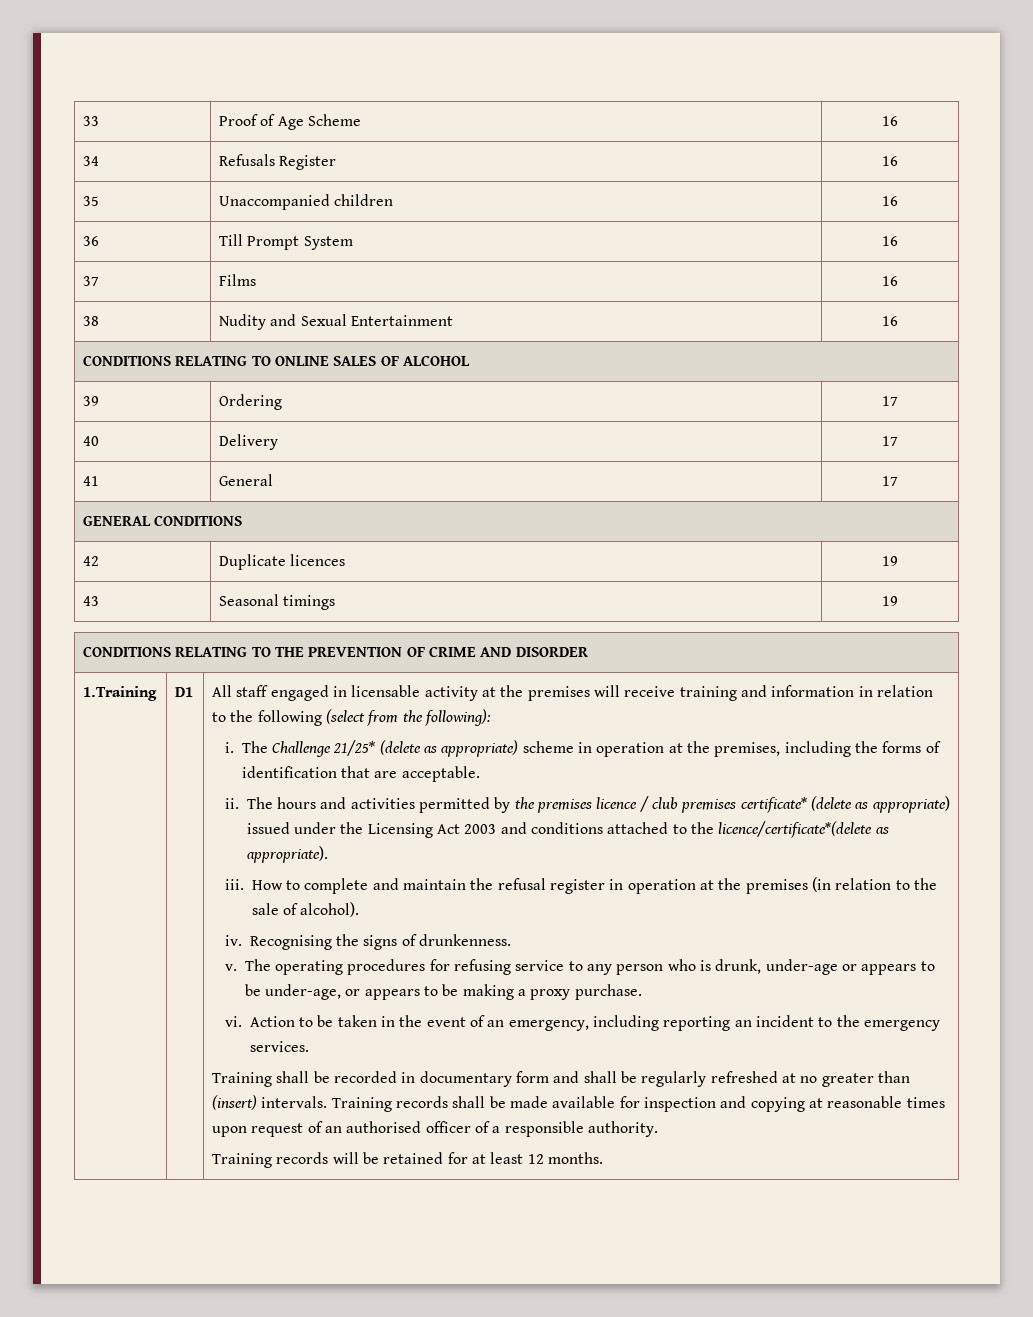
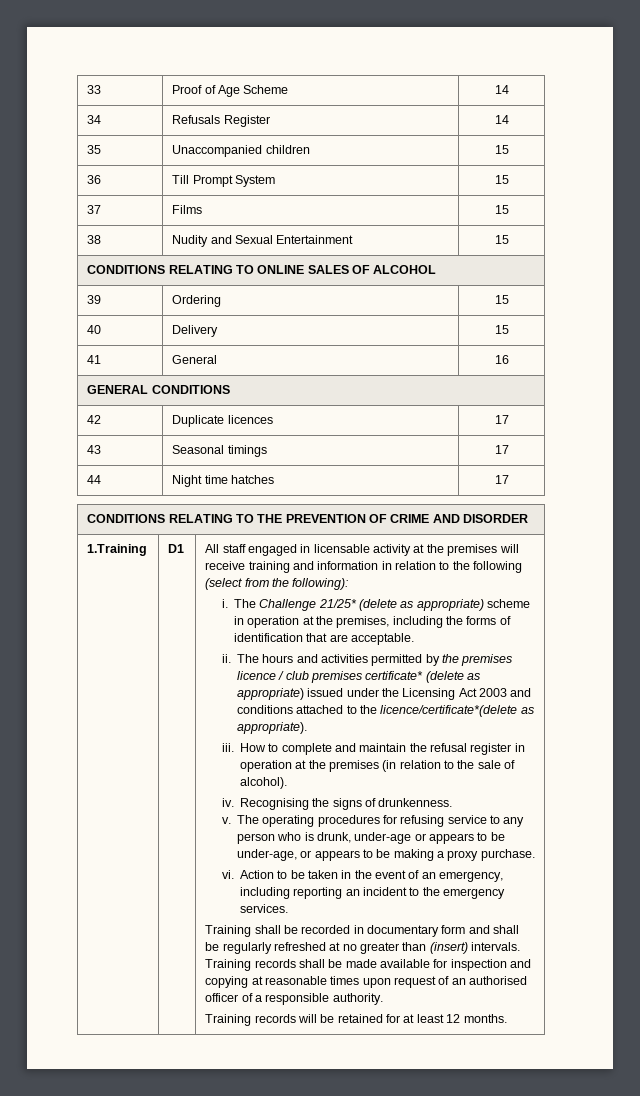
[882,116,898,126] 16 -> [494,85,509,94] 14
[882,156,898,166] 16 -> [494,115,509,124] 14
[882,196,898,206] 16 -> [494,145,509,154] 15
[882,236,898,246] 16 -> [494,175,509,184] 15
[882,276,898,286] 16 -> [494,205,509,214] 15
[882,316,898,326] 16 -> [494,235,509,244] 15
[882,396,898,406] 17 -> [494,295,509,304] 15
[882,436,898,446] 17 -> [494,325,509,334] 15
[882,476,898,486] 17 -> [494,355,509,364] 16
[882,556,898,566] 19 -> [494,415,509,424] 17
[882,596,898,606] 19 -> [494,445,509,454] [87,475,102,484] [172,475,274,487] [494,475,509,484] 17 // 44 | Night time hatches | 17

